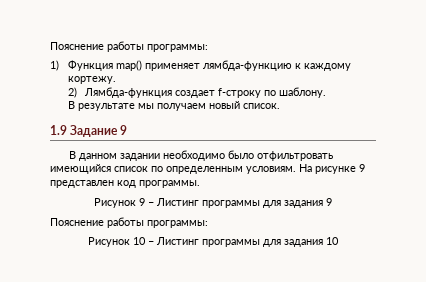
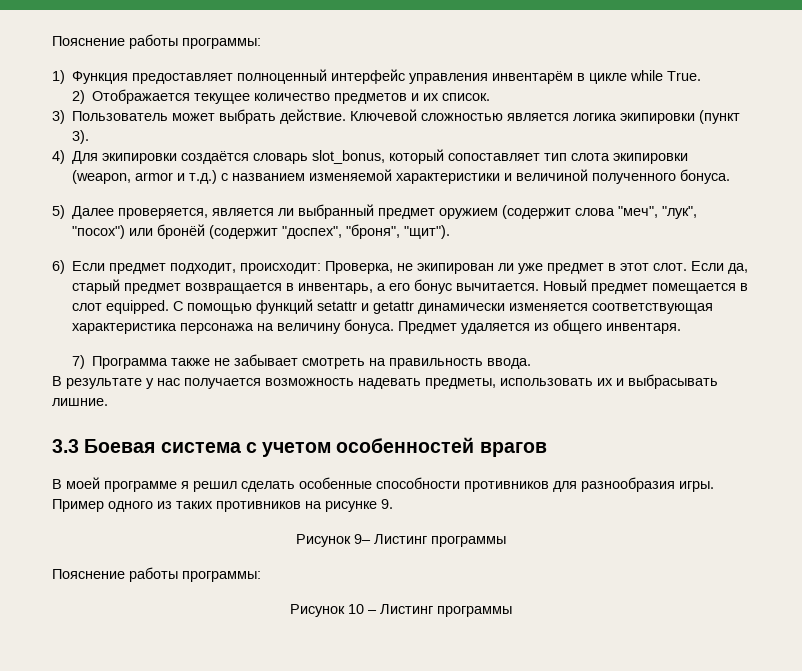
[115,60,351,71] [67,76,116,84] [67,87,327,98] [67,101,280,111] [50,125,128,137] [68,150,333,161] [50,164,365,174] [50,180,200,188] [94,198,332,208] map() применяет лямбда-функцию к каждому кортежу. // 2) Лямбда-функция создает f-строку по шаблону. // В результате мы получаем новый список. // 1.9 Задание 9 // В данном задании необходимо было отфильтровать имеющийся список по определенным условиям. На рисунке 9 представлен код программы. // Рисунок 9 – Листинг программы для задания 9 -> [132,69,702,84] [71,89,490,104] [52,109,741,124] [72,130,90,144] [52,149,689,164] [72,169,731,184] [52,204,698,219] [72,224,451,239] [52,260,749,274] [72,279,749,294] [72,299,714,314] [72,319,682,334] [71,354,531,369] [52,374,718,389] [52,398,108,406] [52,437,547,457] [52,477,714,492] [52,499,393,512] [296,534,506,547] предоставляет полноценный интерфейс управления инвентарём в цикле while True. // 2) Отображается текущее количество предметов и их список. // 3) Пользователь может выбрать действие. Ключевой сложностью является логика экипировки (пункт 3). // 4) Для экипировки создаётся словарь slot_bonus, который сопоставляет тип слота экипировки (weapon, armor и т.д.) с названием изменяемой характеристики и величиной полученного бонуса. // 5) Далее проверяется, является ли выбранный предмет оружием (содержит слова "меч", "лук", "посох") или бронёй (содержит "доспех", "броня", "щит"). // 6) Если предмет подходит, происходит: Проверка, не экипирован ли уже предмет в этот слот. Если да, старый предмет возвращается в инвентарь, а его бонус вычитается. Новый предмет помещается в слот equipped. С помощью функций setattr и getattr динамически изменяется соответствующая характеристика персонажа на величину бонуса. Предмет удаляется из общего инвентаря. // 7) Программа также не забывает смотреть на правильность ввода. // В результате у нас получается возможность надевать предметы, использовать их и выбрасывать лишние. // 3.3 Боевая система с учетом особенностей врагов // В моей программе я решил сделать особенные способности противников для разнообразия игры. Пример одного из таких противников на рисунке 9. // Рисунок 9– Листинг программы
[263,237,339,247] для задания 10 -> (512, 611) none

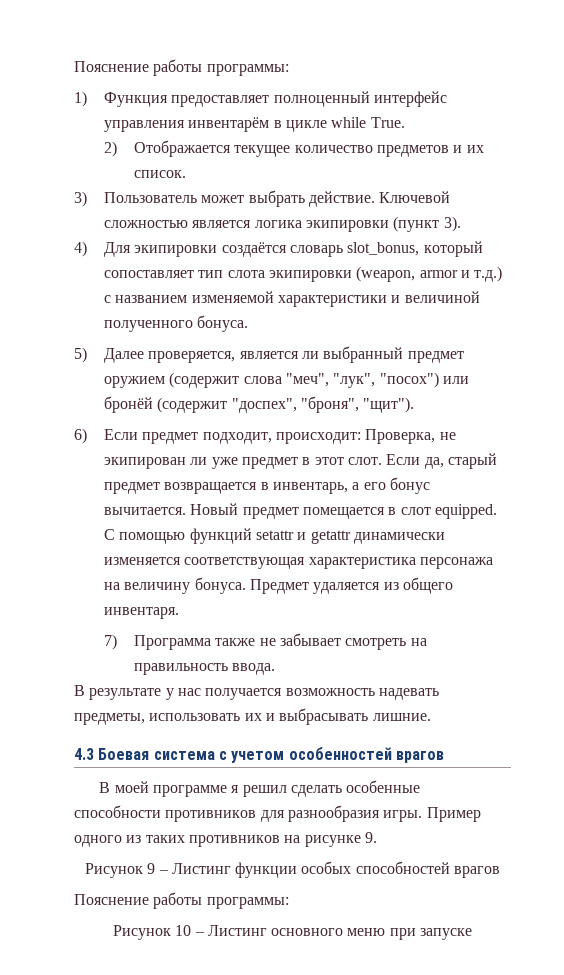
[52,439,79,453] 3.3 -> [74,748,94,760] 4.3
[354,534,506,547] 9– Листинг программы -> [147,861,501,878] 9 – Листинг функции особых способностей врагов
[437,606,512,617] программы -> [271,928,473,940] основного меню при запуске

